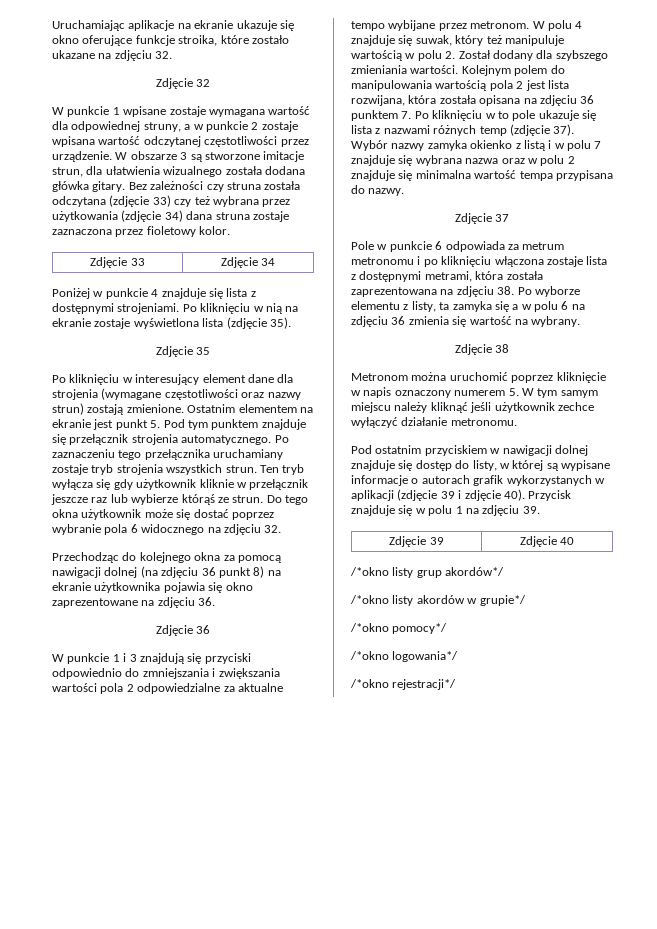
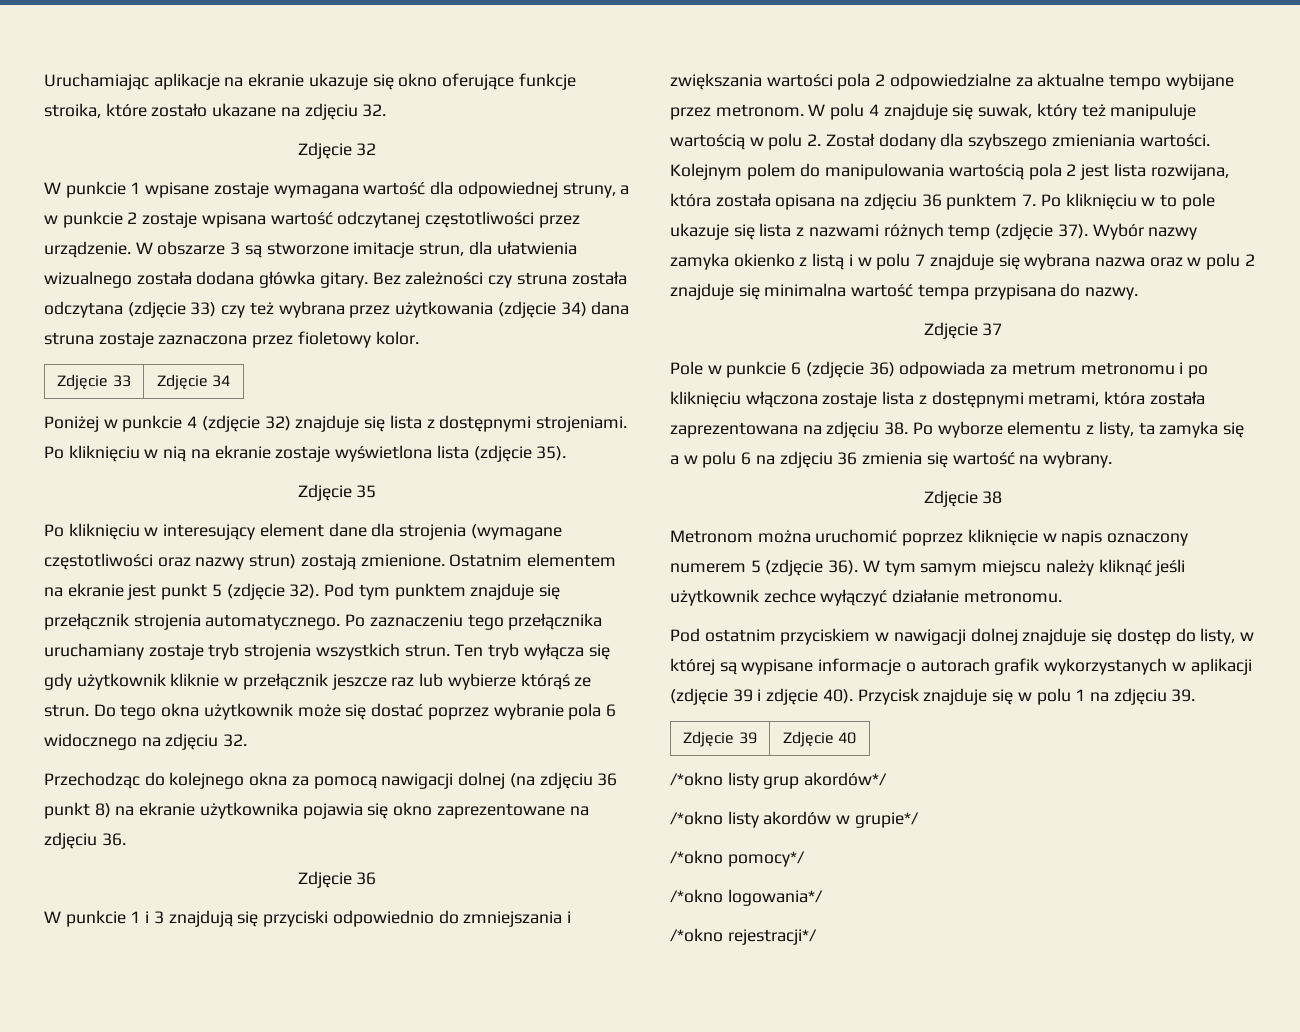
(159, 293) none -> [201,415,291,432] (zdjęcie 32)
[150,420,161,428] 5. -> [211,583,320,600] 5 (zdjęcie 32).
(443, 245) none -> [805,361,895,378] (zdjęcie 36)
[508,388,519,396] 5. -> [750,559,859,576] 5 (zdjęcie 36).

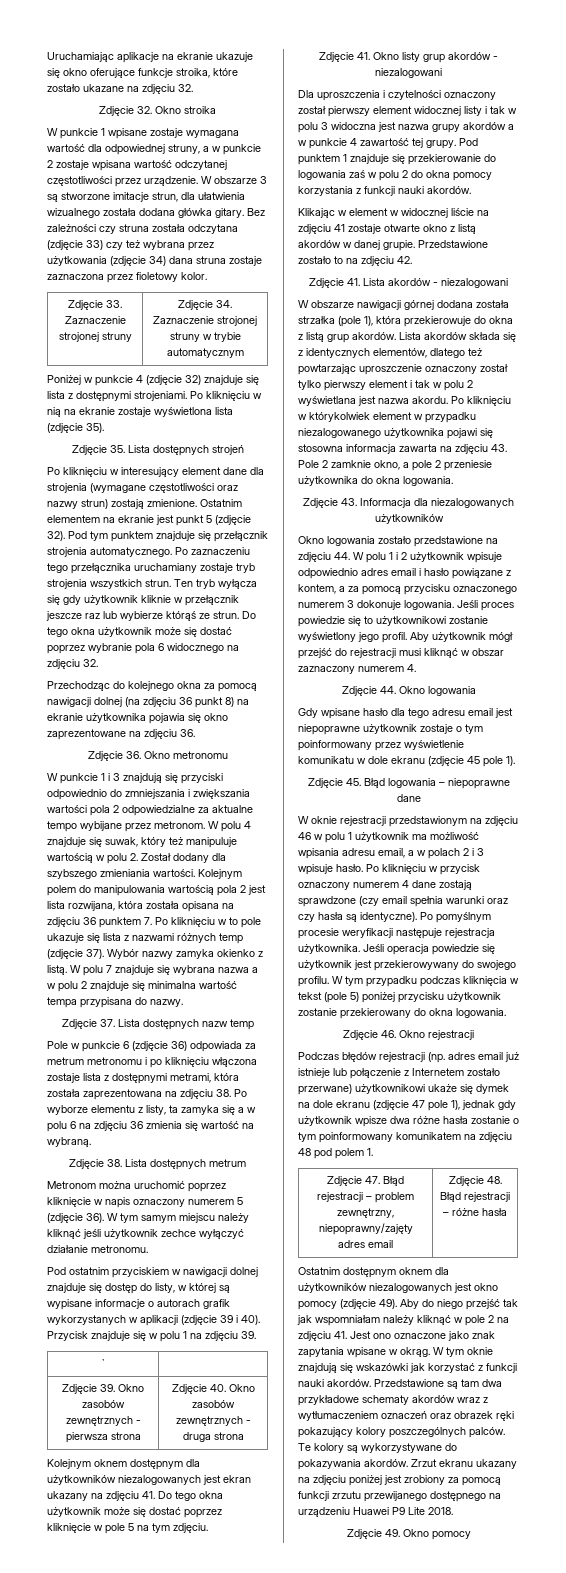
[356,143,377,156] 32 -> [137,106,216,114] 32. Okno stroika
[112,375,131,387] [156,374,231,390] 33 | Zdjęcie 34 -> [106,300,122,308] [64,316,126,324] [58,332,132,342] [178,300,232,310] [153,316,257,326] [169,332,241,342] [166,348,244,358] 33. Zaznaczenie strojonej struny | Zdjęcie 34. Zaznaczenie strojonej struny w trybie automatycznym
[356,485,377,498] 35 -> [109,445,244,456] 35. Lista dostępnych strojeń
[356,872,377,885] 36 -> [125,751,228,759] 36. Okno metronomu
[812,253,872,270] listą i w -> [47,965,81,975] listą. W
[1149,257,1183,267] oraz -> [252,967,258,973] a
[982,323,1003,336] 37 -> [99,1019,254,1030] 37. Lista dostępnych nazw temp
[1042,451,1112,468] [923,490,1003,507] wybrany. // Zdjęcie 38 -> [47,1137,91,1147] [69,1159,246,1170] wybraną. // Zdjęcie 38. Lista dostępnych metrum
[766,688,819,705] zdjęcie -> (238, 1319) none
[683,731,757,747] [782,731,857,747] [670,772,888,789] [670,811,919,828] [670,850,805,867] [670,889,823,906] [670,928,817,945] // Zdjęcie 39 | Zdjęcie 40 // /*okno listy grup akordów*/ // /*okno listy akordów w grupie*/ // /*okno pomocy*/ // /*okno logowania*/ // /*okno rejestracji*/ -> [101,1359,105,1367] [62,1384,144,1394] [82,1400,125,1408] [65,1416,141,1426] [65,1432,141,1443] [171,1384,255,1394] [192,1400,235,1408] [175,1416,251,1426] [182,1432,244,1442] [47,1459,200,1470] [47,1475,251,1485] [47,1491,223,1501] [47,1507,222,1518] [47,1523,208,1534] [319,52,498,63] [375,68,442,78] [298,90,496,101] [298,106,517,117] [298,122,514,133] [298,138,478,149] [298,154,496,165] [298,170,492,181] [298,186,471,196] [298,208,489,218] [298,224,476,234] [298,240,488,251] [298,256,412,266] [309,278,508,288] [298,300,509,310] [298,316,513,327] [298,332,516,343] [298,348,482,358] [298,364,508,375] [298,380,473,391] [298,396,511,406] [298,412,476,423] [298,428,493,439] [298,444,507,454] [298,460,492,471] [298,476,453,486] [303,498,514,508] [374,514,444,524] [298,536,498,547] [298,552,502,563] [298,568,511,579] [298,584,517,595] [298,600,514,611] [298,616,488,627] [298,632,513,643] [298,648,504,659] [298,664,416,674] [341,686,476,696] [298,708,513,719] [298,724,483,735] [298,740,464,751] [298,756,515,767] [307,778,510,789] [396,794,421,802] [298,816,518,827] [298,832,479,843] [298,848,484,859] [298,864,480,875] [298,880,472,890] [298,896,508,907] [298,912,491,923] [298,928,495,939] [298,944,495,955] [298,960,516,971] [298,976,519,987] [298,992,501,1003] [298,1008,506,1019] [343,1030,474,1040] [298,1052,519,1063] [298,1068,500,1079] [298,1084,509,1095] [298,1100,516,1111] [298,1116,519,1127] [298,1132,512,1143] [298,1148,373,1159] [327,1176,404,1186] [317,1192,414,1203] [337,1208,394,1218] [318,1223,413,1235] [338,1240,393,1248] [448,1176,502,1186] [440,1192,510,1202] [443,1208,507,1216] [298,1267,449,1278] [298,1283,498,1293] [298,1299,518,1310] [297,1315,509,1326] [298,1331,495,1341] [298,1347,493,1358] [298,1363,517,1373] [298,1379,502,1389] [298,1395,488,1406] [298,1411,514,1421] [298,1427,505,1438] [298,1443,457,1453] [298,1459,517,1470] [298,1475,501,1486] [298,1491,501,1502] [298,1507,453,1517] [346,1529,471,1540] // ` | // Zdjęcie 39. Okno zasobów zewnętrznych - pierwsza strona | Zdjęcie 40. Okno zasobów zewnętrznych - druga strona // Kolejnym oknem dostępnym dla użytkowników niezalogowanych jest ekran ukazany na zdjęciu 41. Do tego okna użytkownik może się dostać poprzez kliknięcie w pole 5 na tym zdjęciu. // Zdjęcie 41. Okno listy grup akordów - niezalogowani // Dla uproszczenia i czytelności oznaczony został pierwszy element widocznej listy i tak w polu 3 widoczna jest nazwa grupy akordów a w punkcie 4 zawartość tej grupy. Pod punktem 1 znajduje się przekierowanie do logowania zaś w polu 2 do okna pomocy korzystania z funkcji nauki akordów. // Klikając w element w widocznej liście na zdjęciu 41 zostaje otwarte okno z listą akordów w danej grupie. Przedstawione zostało to na zdjęciu 42. // Zdjęcie 41. Lista akordów - niezalogowani // W obszarze nawigacji górnej dodana została strzałka (pole 1), która przekierowuje do okna z listą grup akordów. Lista akordów składa się z identycznych elementów, dlatego też powtarzając uproszczenie oznaczony został tylko pierwszy element i tak w polu 2 wyświetlana jest nazwa akordu. Po kliknięciu w którykolwiek element w przypadku niezalogowanego użytkownika pojawi się stosowna informacja zawarta na zdjęciu 43. Pole 2 zamknie okno, a pole 2 przeniesie użytkownika do okna logowania. // Zdjęcie 43. Informacja dla niezalogowanych użytkowników // Okno logowania zostało przedstawione na zdjęciu 44. W polu 1 i 2 użytkownik wpisuje odpowiednio adres email i hasło powiązane z kontem, a za pomocą przycisku oznaczonego numerem 3 dokonuje logowania. Jeśli proces powiedzie się to użytkownikowi zostanie wyświetlony jego profil. Aby użytkownik mógł przejść do rejestracji musi kliknąć w obszar zaznaczony numerem 4. // Zdjęcie 44. Okno logowania // Gdy wpisane hasło dla tego adresu email jest niepoprawne użytkownik zostaje o tym poinformowany przez wyświetlenie komunikatu w dole ekranu (zdjęcie 45 pole 1). // Zdjęcie 45. Błąd logowania – niepoprawne dane // W oknie rejestracji przedstawionym na zdjęciu 46 w polu 1 użytkownik ma możliwość wpisania adresu email, a w polach 2 i 3 wpisuje hasło. Po kliknięciu w przycisk oznaczony numerem 4 dane zostają sprawdzone (czy email spełnia warunki oraz czy hasła są identyczne). Po pomyślnym procesie weryfikacji następuje rejestracja użytkownika. Jeśli operacja powiedzie się użytkownik jest przekierowywany do swojego profilu. W tym przypadku podczas kliknięcia w tekst (pole 5) poniżej przycisku użytkownik zostanie przekierowany do okna logowania. // Zdjęcie 46. Okno rejestracji // Podczas błędów rejestracji (np. adres email już istnieje lub połączenie z Internetem zostało przerwane) użytkownikowi ukaże się dymek na dole ekranu (zdjęcie 47 pole 1), jednak gdy użytkownik wpisze dwa różne hasła zostanie o tym poinformowany komunikatem na zdjęciu 48 pod polem 1. // Zdjęcie 47. Błąd rejestracji – problem zewnętrzny, niepoprawny/zajęty adres email | Zdjęcie 48. Błąd rejestracji – różne hasła // Ostatnim dostępnym oknem dla użytkowników niezalogowanych jest okno pomocy (zdjęcie 49). Aby do niego przejść tak jak wspomniałam należy kliknąć w pole 2 na zdjęciu 41. Jest ono oznaczone jako znak zapytania wpisane w okrąg. W tym oknie znajdują się wskazówki jak korzystać z funkcji nauki akordów. Przedstawione są tam dwa przykładowe schematy akordów wraz z wytłumaczeniem oznaczeń oraz obrazek ręki pokazujący kolory poszczególnych palców. Te kolory są wykorzystywane do pokazywania akordów. Zrzut ekranu ukazany na zdjęciu poniżej jest zrobiony za pomocą funkcji zrzutu przewijanego dostępnego na urządzeniu Huawei P9 Lite 2018. // Zdjęcie 49. Okno pomocy

